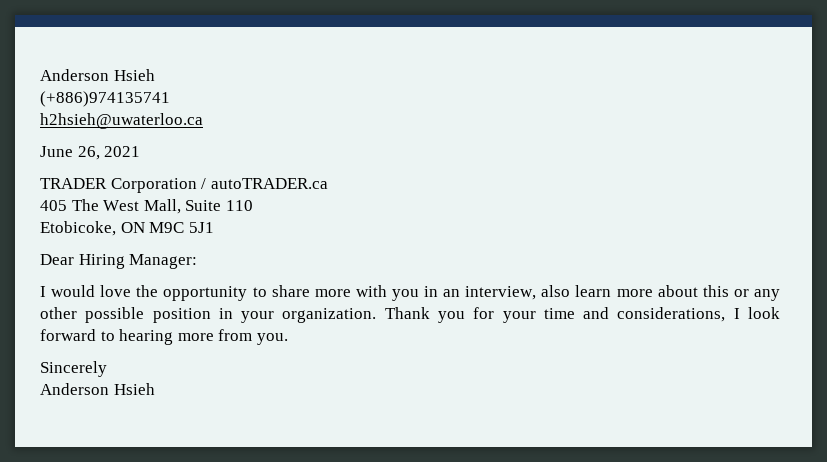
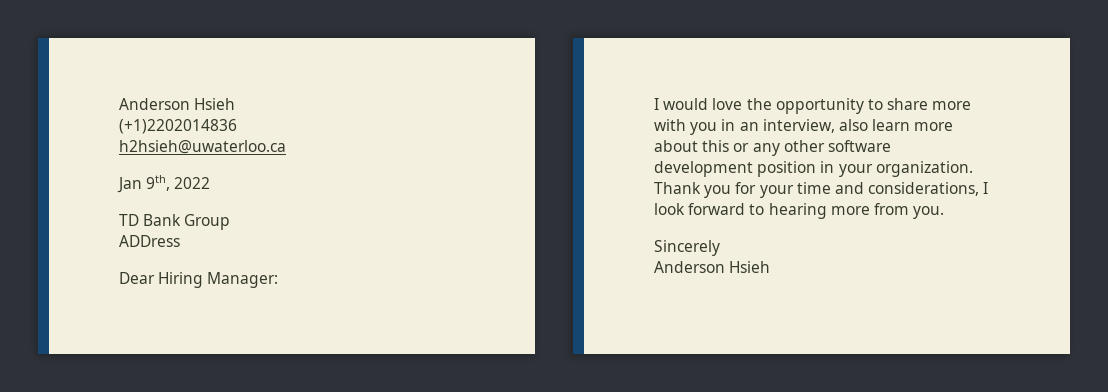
[40,91,170,107] (+886)974135741 -> [119,119,237,134] (+1)2202014836
[40,146,141,160] [40,178,328,193] [40,199,253,214] [40,221,214,236] June 26, 2021 // TRADER Corporation / autoTRADER.ca // 405 The West Mall, Suite 110 // Etobicoke, ON M9C 5J1 -> [117,175,211,193] [119,214,231,230] [119,235,180,247] Jan 9th, 2022 // TD Bank Group // ADDress
[85,307,145,323] possible -> [827,140,891,152] [654,161,753,177] software development

